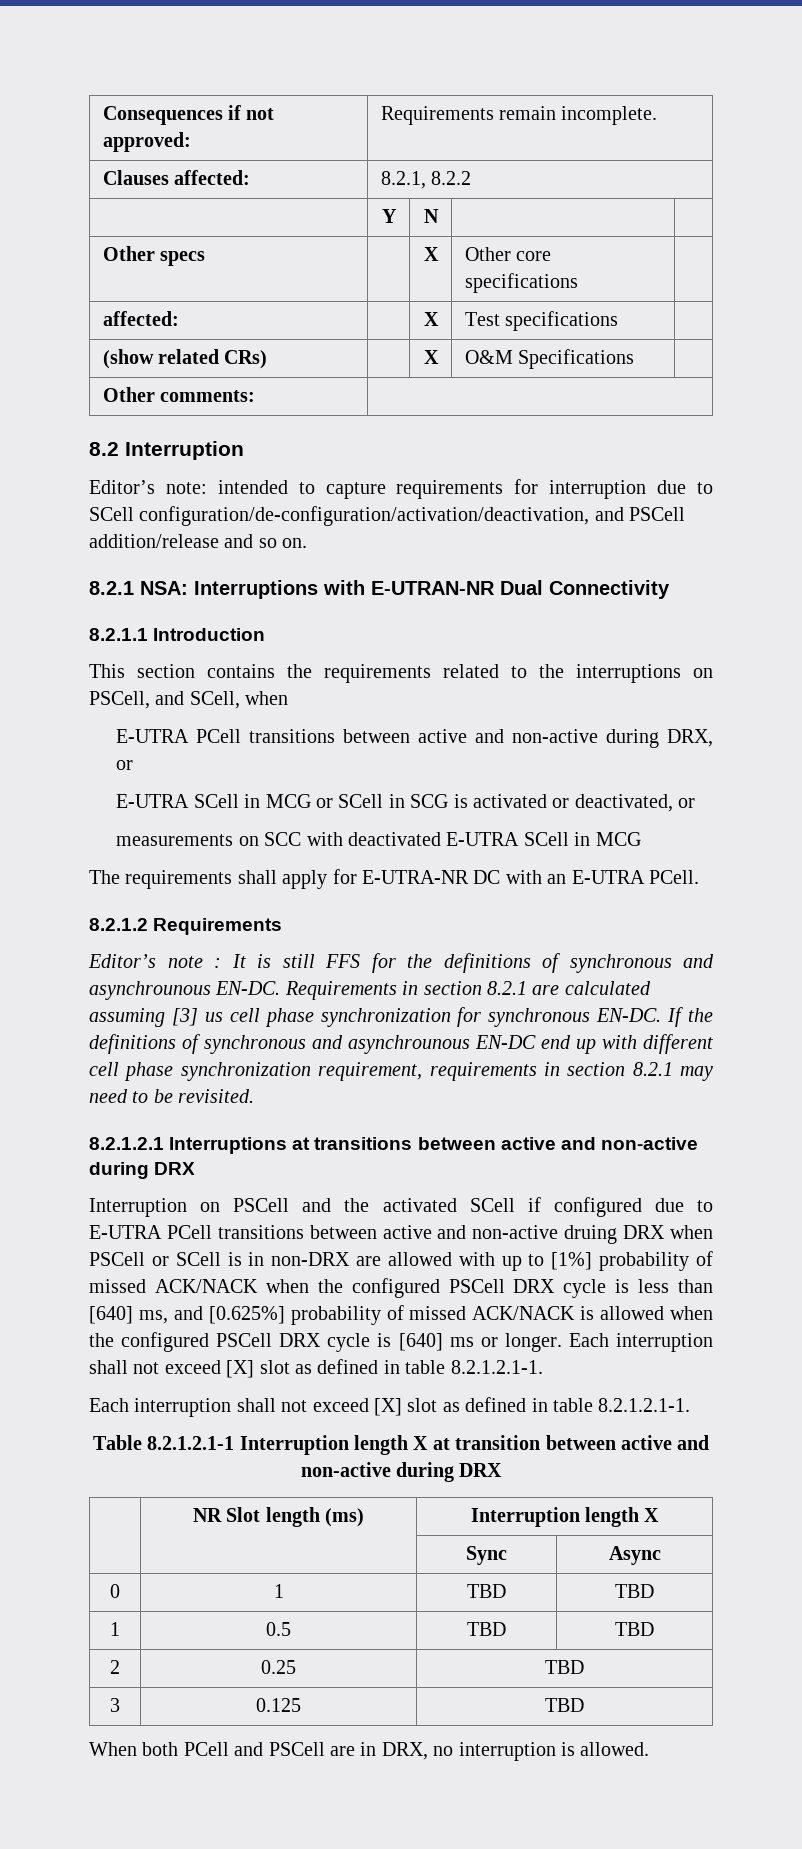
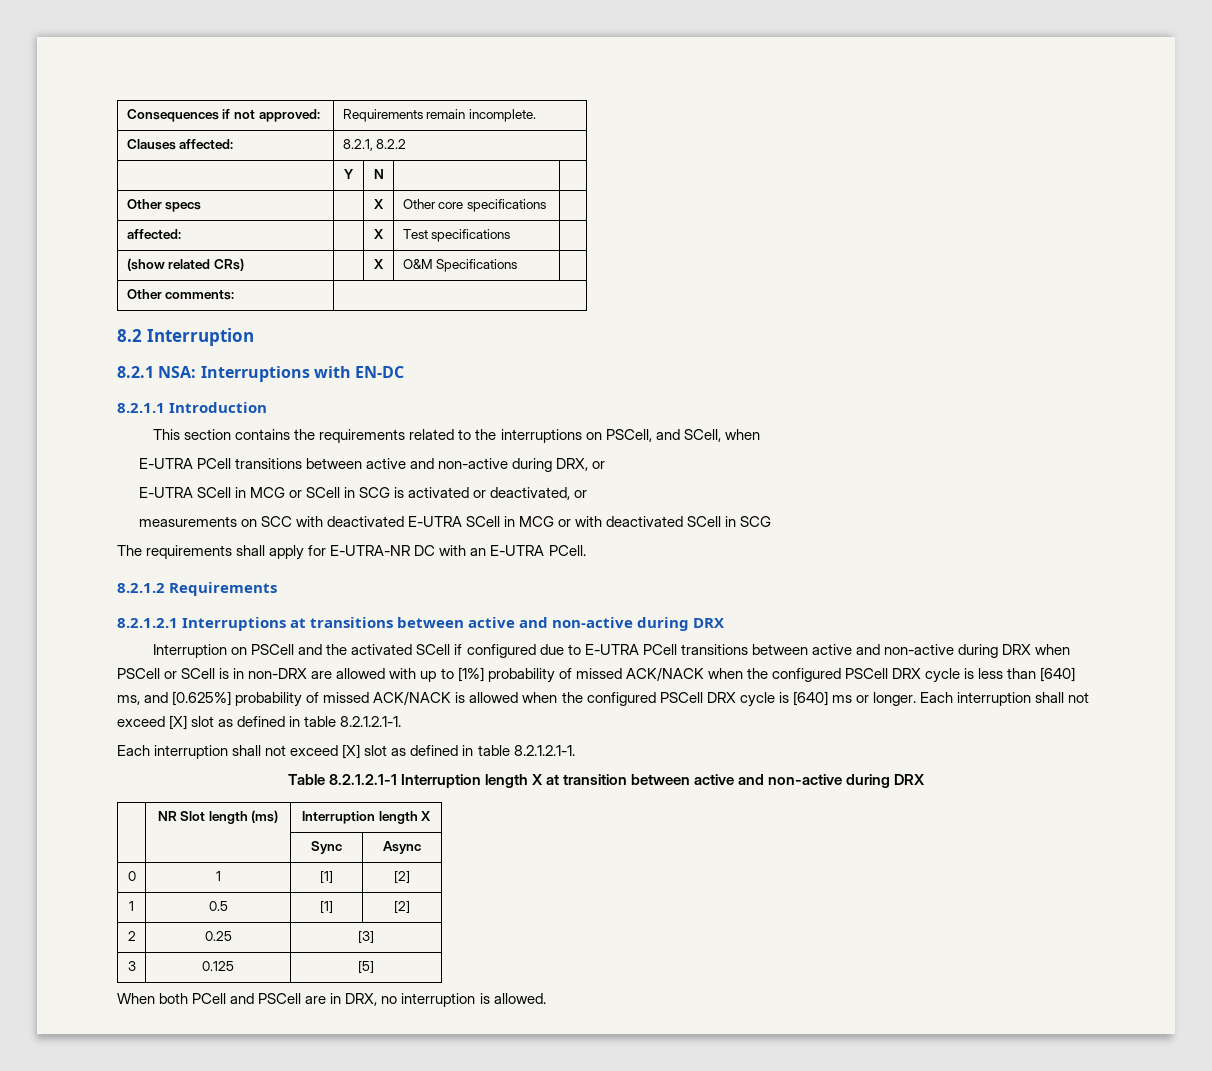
[89,479,714,499] [89,506,686,526] [89,534,308,548] // Editor’s note: intended to capture requirements for interruption due to SCell configuration/de-configuration/activation/deactivation, and PSCell addition/release and so on. -> (254, 337) none
[371,580,670,599] E-UTRAN-NR Dual Connectivity -> [355,366,405,378] EN-DC
(641, 839) none -> [558,516,772,527] or with deactivated SCell in SCG
[88,953,714,973] [89,981,651,1000] [89,1007,713,1027] [89,1034,713,1054] [89,1062,713,1081] [89,1089,255,1103] // Editor’s note : It is still FFS for the definitions of synchronous and asynchrounous EN-DC. Requirements in section 8.2.1 are calculated assuming [3] us cell phase synchronization for synchronous EN-DC. If the definitions of synchronous and asynchrounous EN-DC end up with different cell phase synchronization requirement, requirements in section 8.2.1 may need to be revisited. -> (278, 589) none
[564,1225,618,1244] druing -> [958,644,999,658] during
[467,1584,506,1598] [615,1584,654,1598] TBD | TBD -> [320,871,333,883] [394,871,410,883] [1] | [2]
[467,1622,506,1636] [615,1622,654,1636] TBD | TBD -> [320,901,333,913] [394,901,410,913] [1] | [2]
[545,1660,584,1674] TBD -> [358,931,374,943] [3]
[545,1698,584,1712] TBD -> [358,961,374,973] [5]

